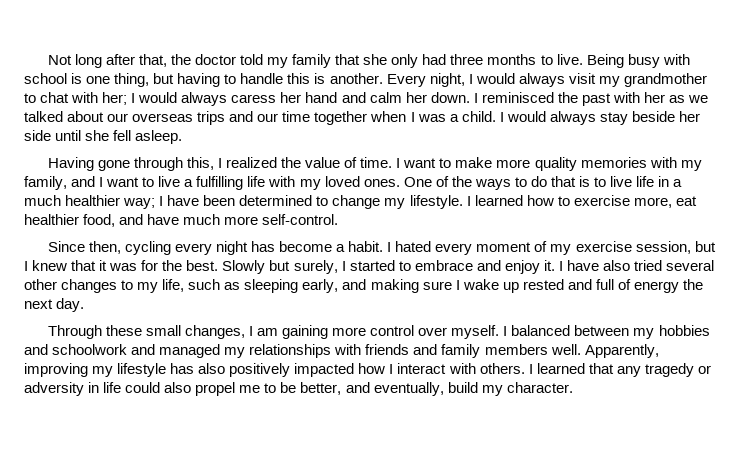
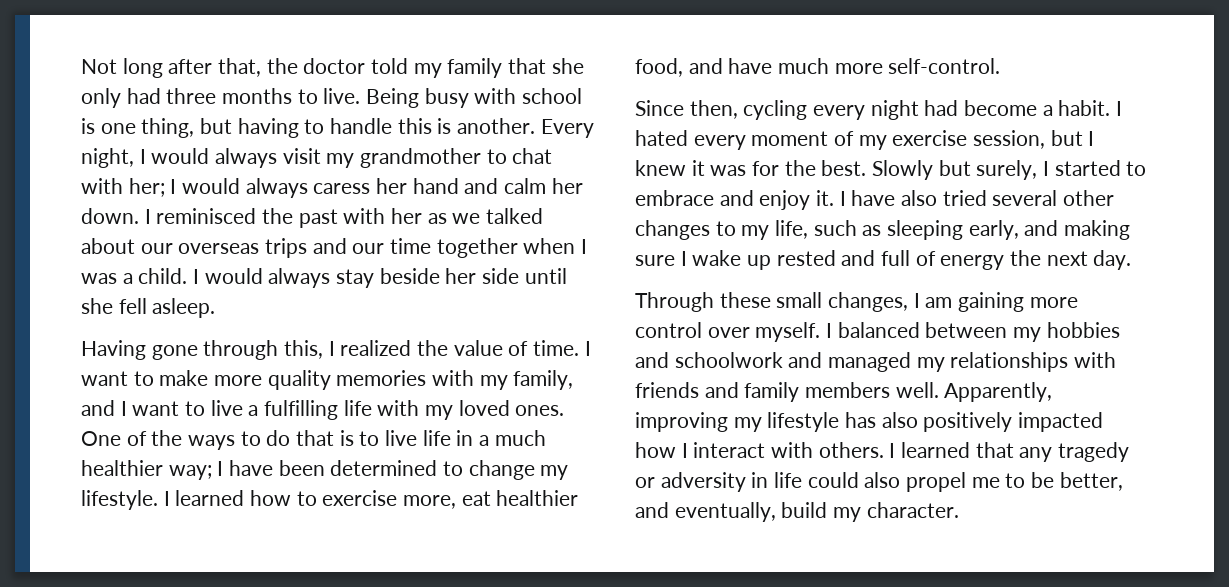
[251,241,276,252] has -> [924,100,959,116] had
[71,260,97,271] that -> (686, 168) none

